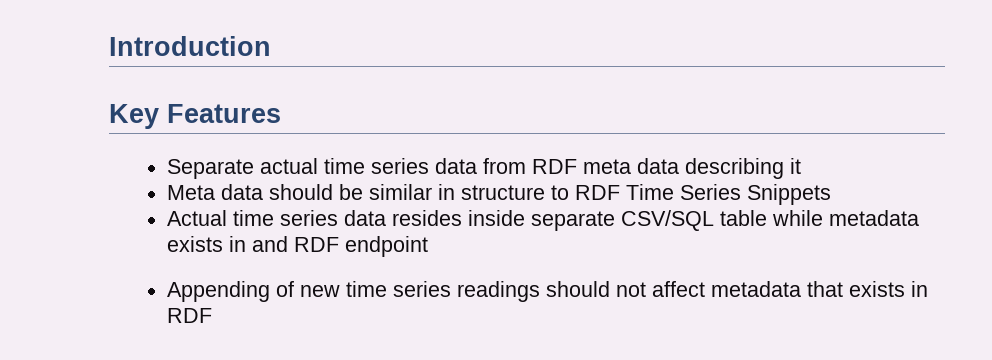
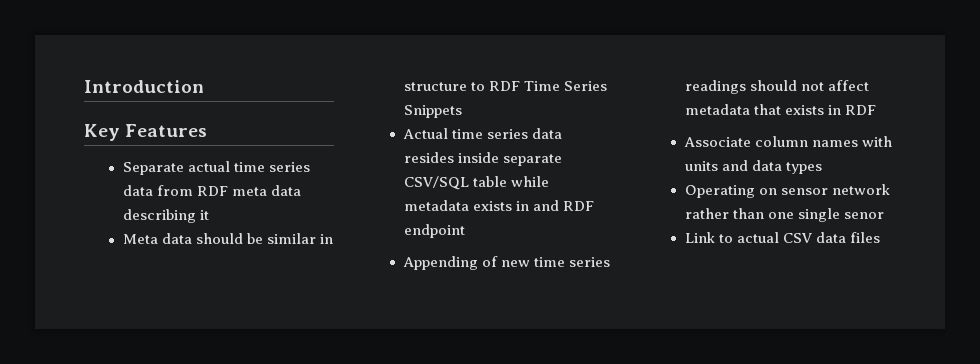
(212, 315) none -> [683,136,892,147] [684,160,822,174] [684,184,890,198] [684,208,884,222] [684,232,880,243] // Associate column names with units and data types // Operating on sensor network rather than one single senor // Link to actual CSV data files

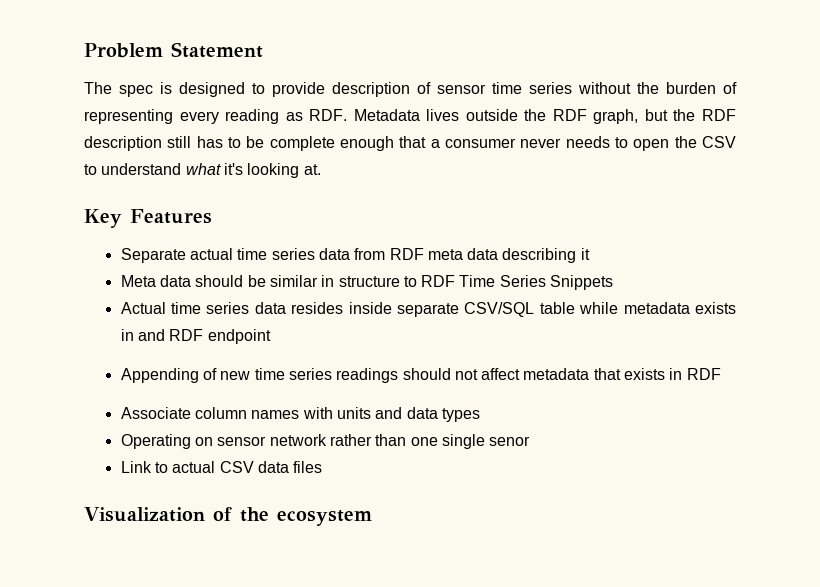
[84,80,204,93] Introduction -> [84,42,263,58] [84,82,737,97] [84,109,737,124] [84,136,737,151] [84,163,321,178] Problem Statement // The spec is designed to provide description of sensor time series without the burden of representing every reading as RDF. Metadata lives outside the RDF graph, but the RDF description still has to be complete enough that a consumer never needs to open the CSV to understand what it's looking at.
(880, 237) none -> [84,507,372,526] // Visualization of the ecosystem

